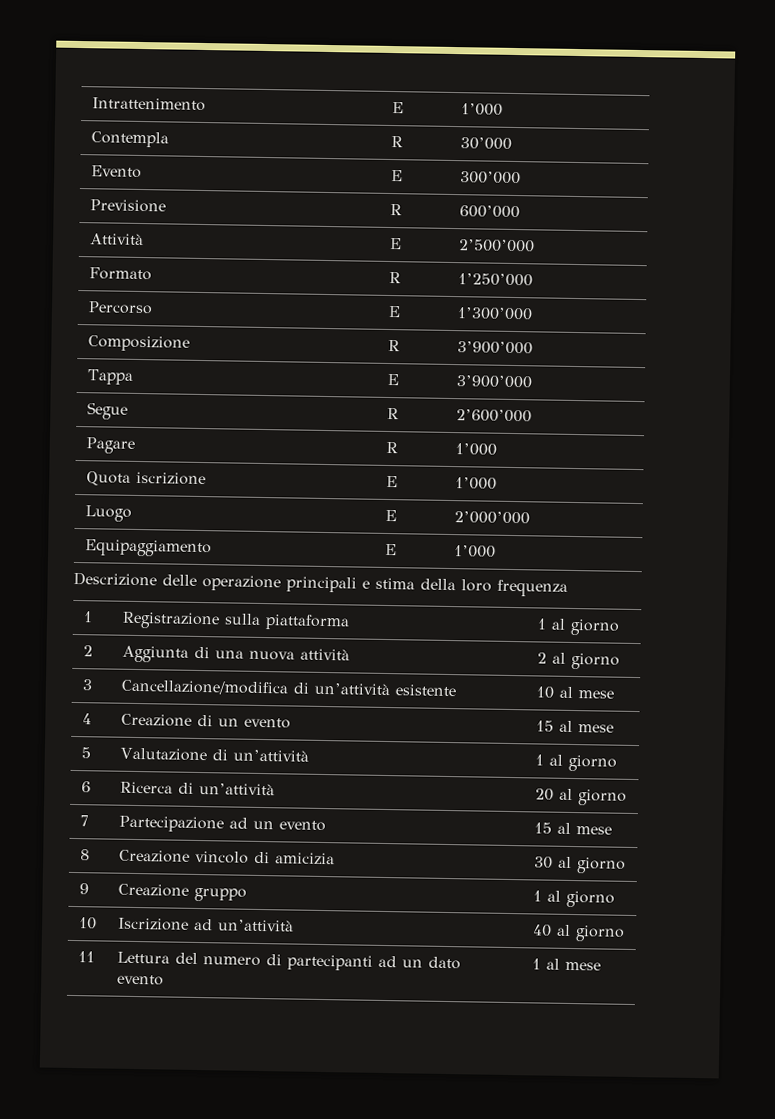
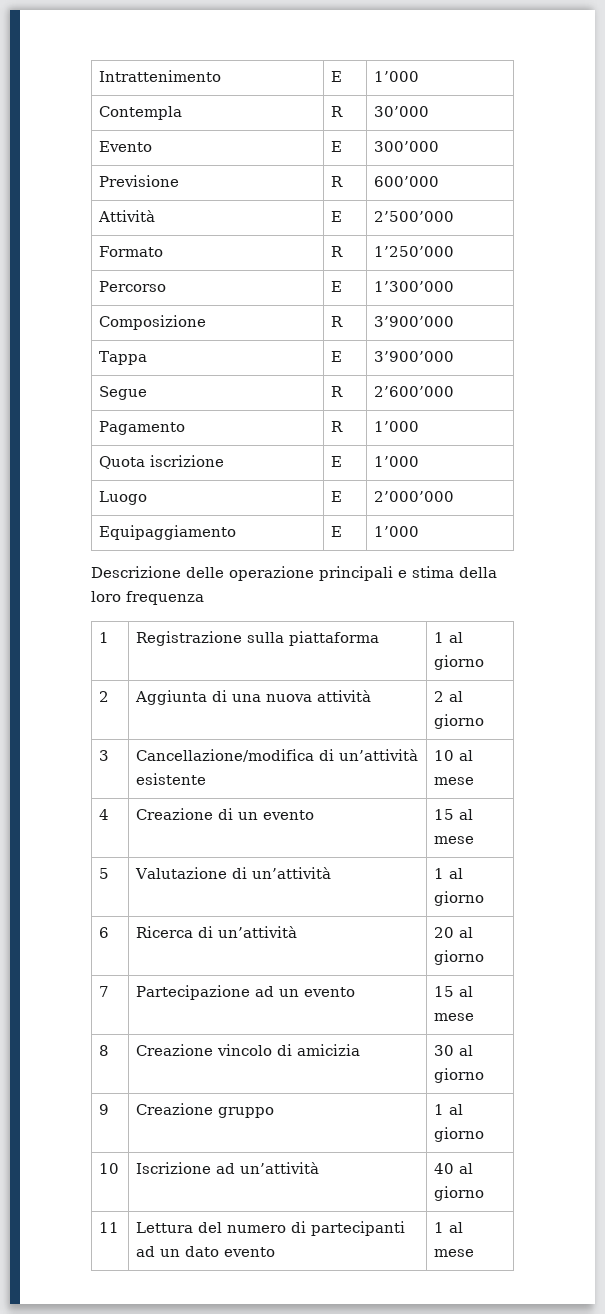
[85,437,135,454] Pagare -> [99,421,186,435] Pagamento

